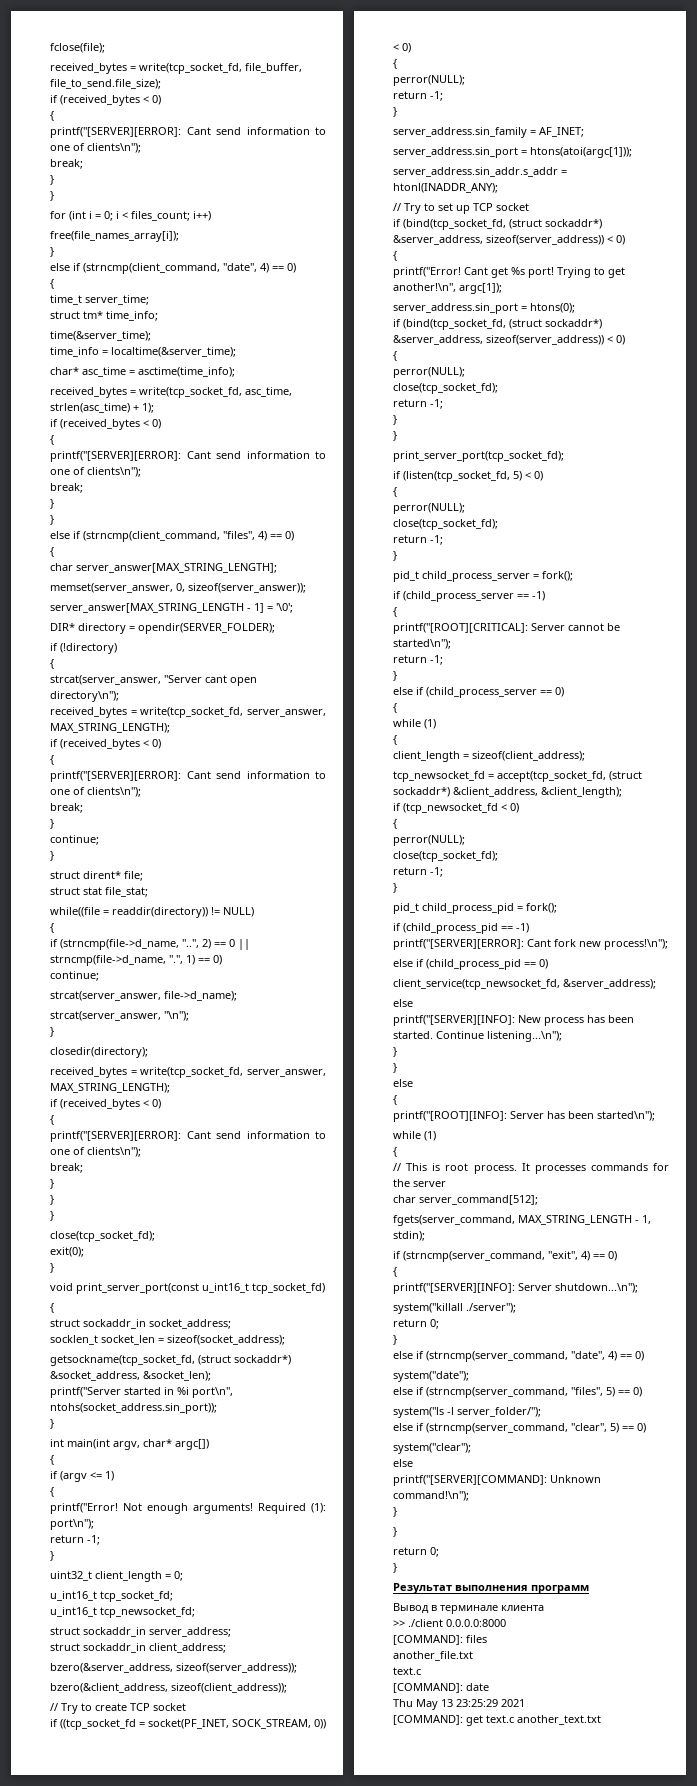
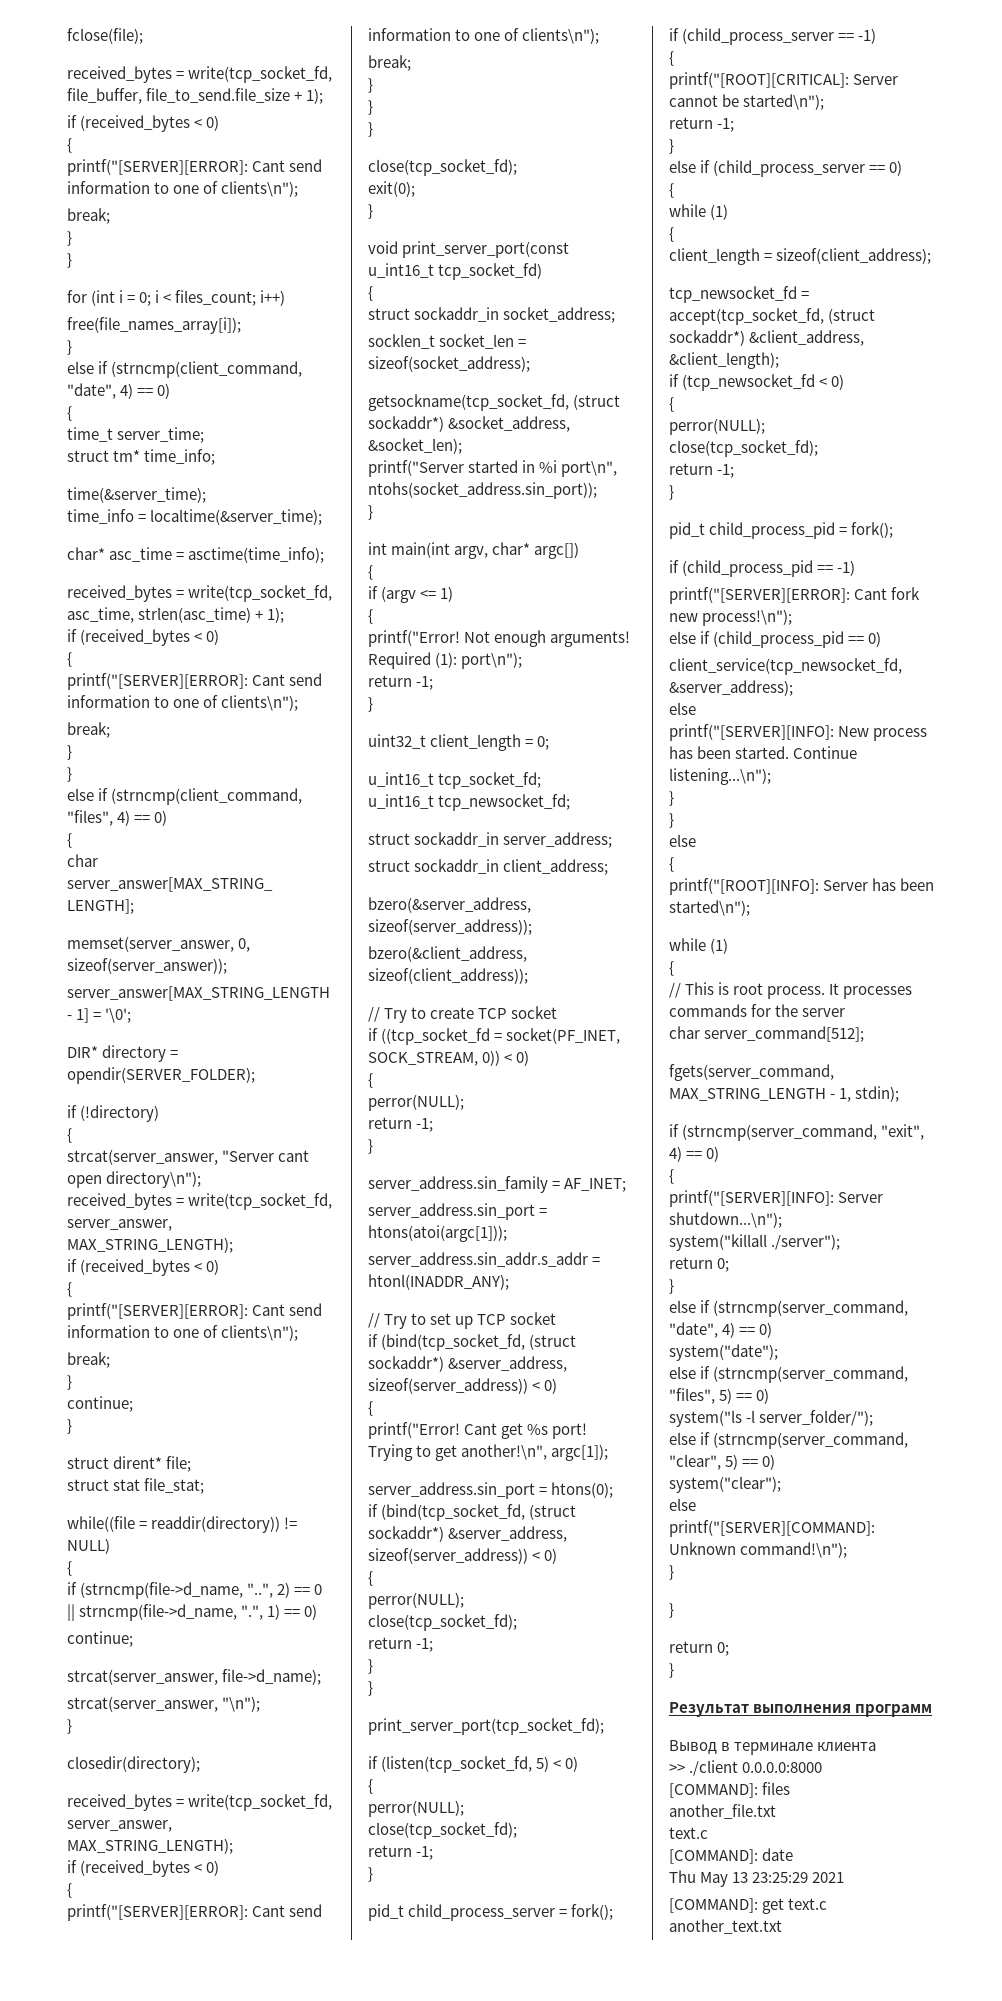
[50,79,161,89] file_to_send.file_size); -> [146,88,324,104] file_to_send.file_size + 1);

